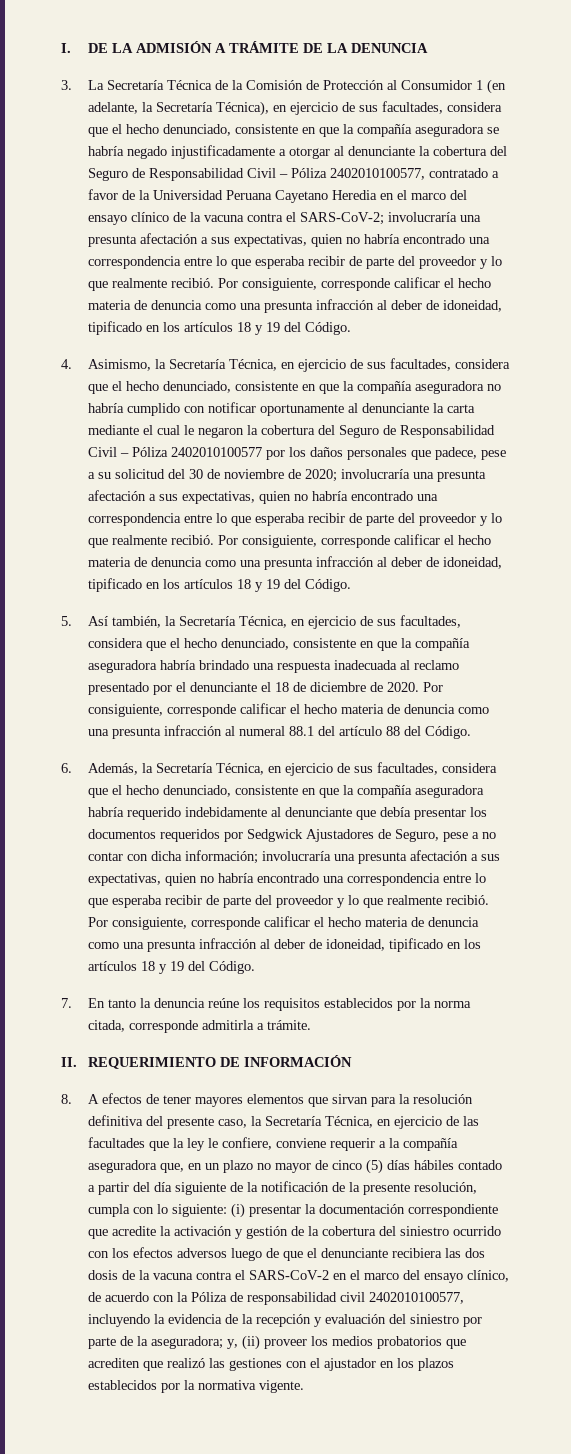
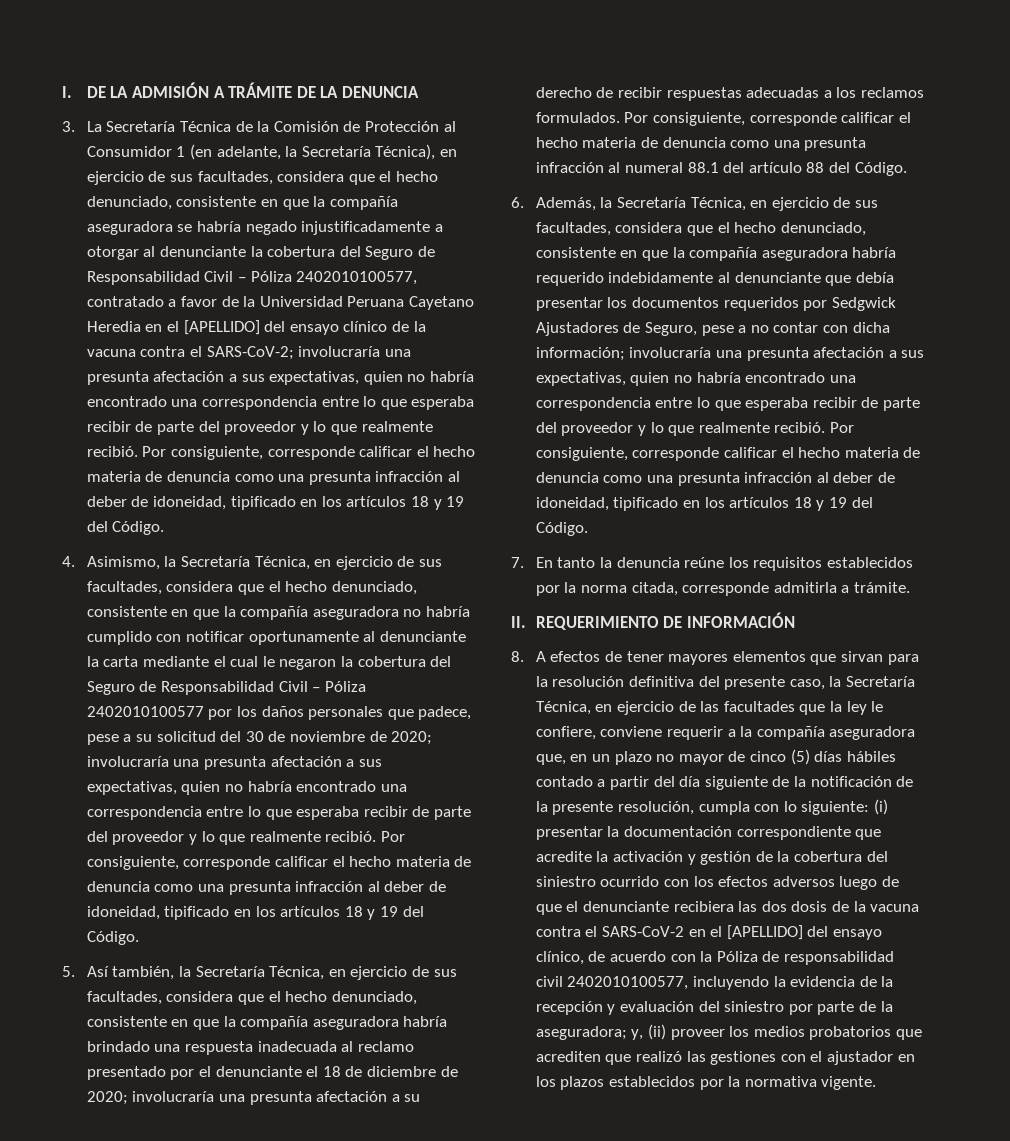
[411,193,447,200] marco -> [183,320,260,335] [APELLIDO]
[387,682,420,692] 2020. -> [86,1091,421,1105] [535,87,924,101] [535,112,620,123] 2020; involucraría una presunta afectación a su derecho de recibir respuestas adecuadas a los reclamos formulados.
[364,1273,400,1280] marco -> [726,925,803,940] [APELLIDO]

